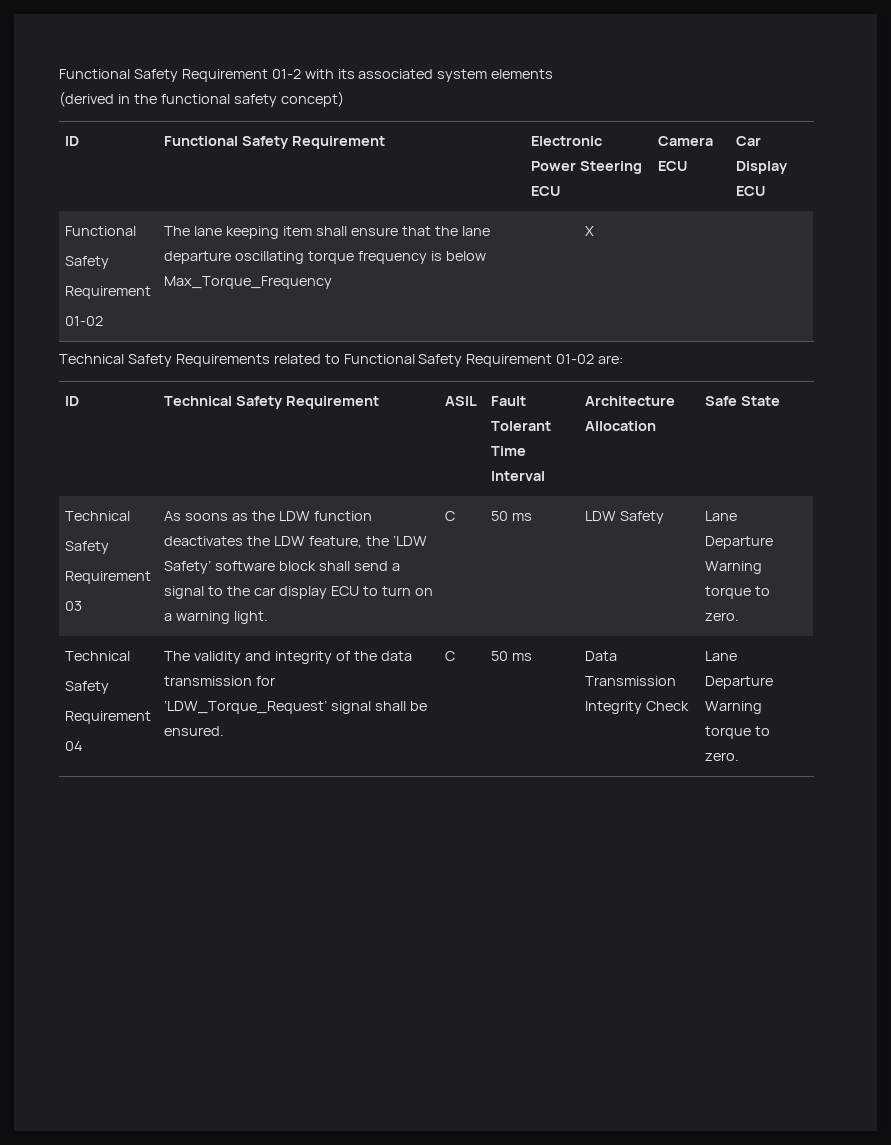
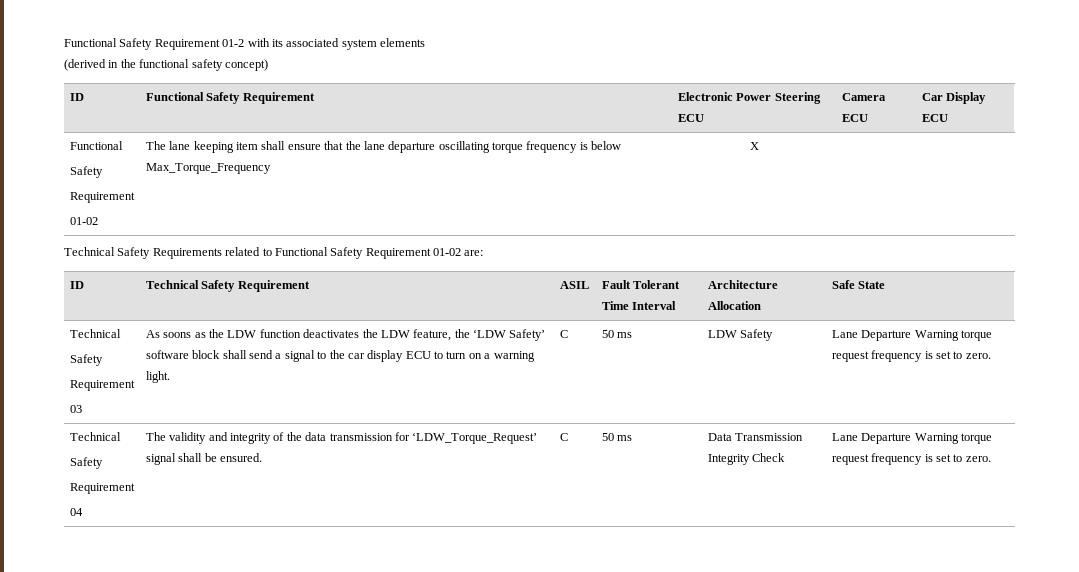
(752, 592) none -> [831,350,952,362] request frequency is set
(752, 732) none -> [831,453,952,465] request frequency is set

